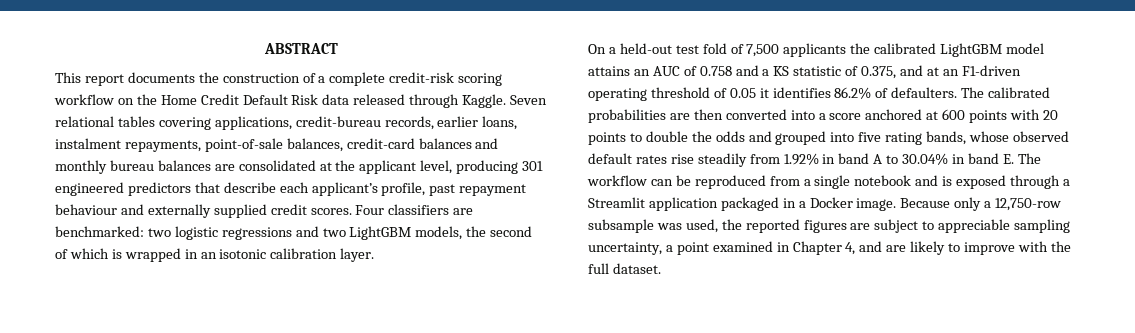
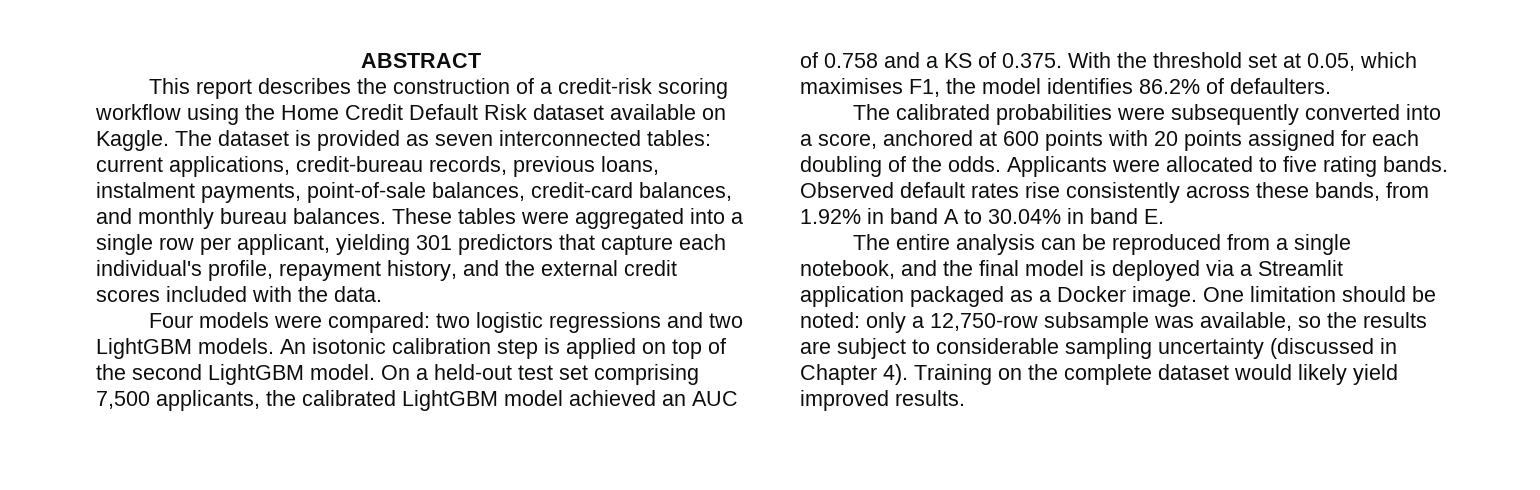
[127,72,195,83] documents -> [258,78,352,94] describes
[329,72,386,86] complete -> (553, 88) none
[117,98,134,105] on -> [187,104,239,125] using
[322,94,548,108] [55,116,211,130] data released through Kaggle. Seven relational tables covering -> [533,104,726,120] [96,130,711,151] [96,157,163,172] dataset available on Kaggle. The dataset is provided as seven interconnected tables: current
[437,116,479,127] earlier -> [513,156,595,177] previous
[124,140,201,152] repayments, -> [201,183,301,203] payments,
[418,138,472,149] balances -> [639,182,732,201] balances,
[157,160,544,174] [55,182,527,196] [55,204,474,218] [55,226,144,237] balances are consolidated at the applicant level, producing 301 engineered predictors that describe each applicant’s profile, past repayment behaviour and externally supplied credit scores. Four classifiers are benchmarked: -> [293,208,743,229] [96,234,726,255] [96,260,677,281] [96,286,382,302] [149,312,431,333] balances. These tables were aggregated into a single row per applicant, yielding 301 predictors that capture each individual's profile, repayment history, and the external credit scores included with the data. // Four models were compared:
[415,226,533,240] [55,248,375,262] [588,43,847,57] models, the second of which is wrapped in an isotonic calibration layer. // On a held-out test fold of 7,500 applicants -> [198,338,726,359] [96,364,699,385] [96,390,260,411] models. An isotonic calibration step is applied on top of the second LightGBM model. On a held-out test set comprising 7,500 applicants,
[588,66,630,76] attains -> [569,390,656,406] achieved
[793,65,1021,79] [588,87,769,101] statistic of 0.375, and at an F1-driven operating threshold of 0.05 it -> [978,52,1417,71] [800,78,1041,97] of 0.375. With the threshold set at 0.05, which maximises F1, the model
(958, 92) none -> (1331, 86) //
[669,109,723,120] are then -> [1117,104,1300,125] were subsequently
[829,113,862,120] score -> [818,133,877,149] score,
[629,131,1069,145] [588,153,747,167] to double the odds and grouped into five rating bands, whose observed default rates rise steadily -> [1248,130,1419,151] [800,156,1448,177] [800,182,1380,203] assigned for each doubling of the odds. Applicants were allocated to five rating bands. Observed default rates rise consistently across these bands,
[1017,153,1041,164] [587,175,647,186] The workflow -> [853,234,1036,255] // The entire analysis
[854,175,1061,189] notebook and is exposed through -> [800,260,1234,281] notebook, and the final model is deployed via
[782,198,796,208] in -> [1010,290,1033,302] as
[900,198,951,208] Because -> [1203,286,1436,302] [800,312,860,328] One limitation should be noted:
[685,219,1071,233] [588,241,1071,255] [588,263,661,274] used, the reported figures are subject to appreciable sampling uncertainty, a point examined in Chapter 4, and are likely to improve with the full dataset. -> [1200,312,1427,331] [800,338,1397,359] [800,364,1398,385] [800,390,965,411] available, so the results are subject to considerable sampling uncertainty (discussed in Chapter 4). Training on the complete dataset would likely yield improved results.

